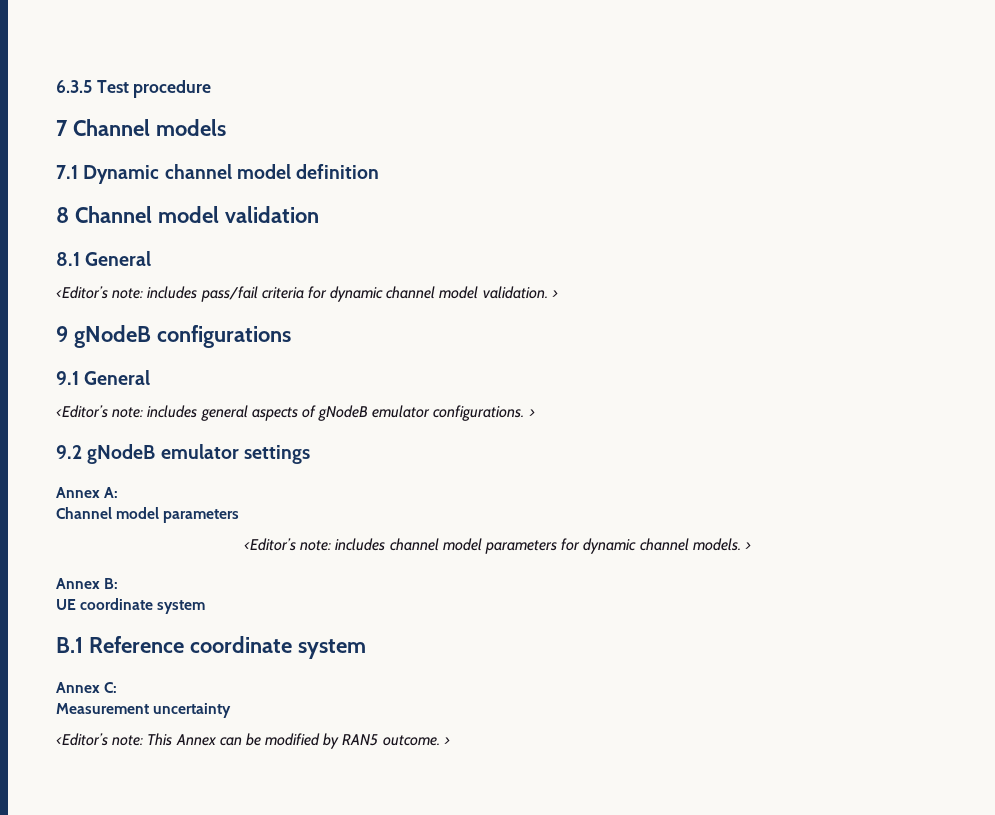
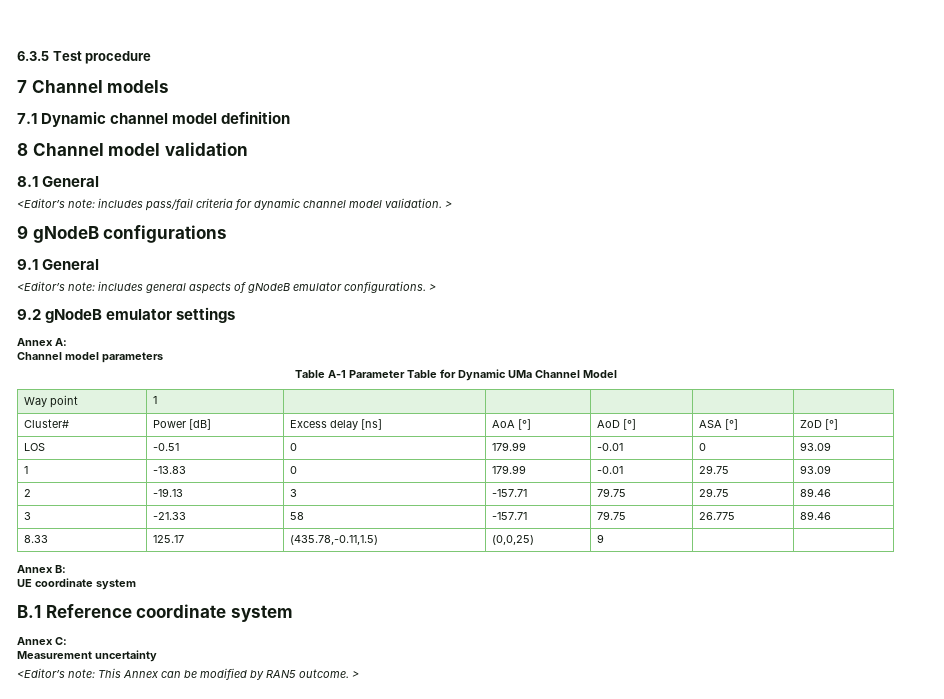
[244,538,751,554] <Editor’s note: includes channel model parameters for dynamic channel models. > -> [294,369,617,381] [23,395,78,408] [152,396,157,404] [23,419,69,428] [152,419,211,430] [289,419,382,430] [491,419,531,430] [596,419,636,430] [698,419,738,430] [799,419,838,430] [23,443,45,451] [152,443,179,451] [289,443,297,451] [491,442,526,451] [596,443,623,451] [698,443,706,451] [799,442,831,451] [23,466,28,474] [152,466,186,474] [289,466,297,474] [491,465,526,474] [596,466,623,474] [698,465,729,474] [799,465,831,474] [23,489,31,497] [152,488,183,497] [289,489,297,497] [491,489,527,497] [596,488,626,497] [698,488,729,497] [799,488,831,497] [23,512,31,520] [152,512,186,520] [289,512,304,520] [491,512,527,520] [596,511,626,520] [698,512,735,520] [799,511,831,520] [23,535,48,543] [152,535,184,543] [289,535,378,545] [491,535,534,545] [596,534,604,543] Table A-1 Parameter Table for Dynamic UMa Channel Model // Way point | 1 | | | | | // Cluster# | Power [dB] | Excess delay [ns] | AoA [°] | AoD [°] | ASA [°] | ZoD [°] // LOS | -0.51 | 0 | 179.99 | -0.01 | 0 | 93.09 // 1 | -13.83 | 0 | 179.99 | -0.01 | 29.75 | 93.09 // 2 | -19.13 | 3 | -157.71 | 79.75 | 29.75 | 89.46 // 3 | -21.33 | 58 | -157.71 | 79.75 | 26.775 | 89.46 // 8.33 | 125.17 | (435.78,-0.11,1.5) | (0,0,25) | 9 | |

